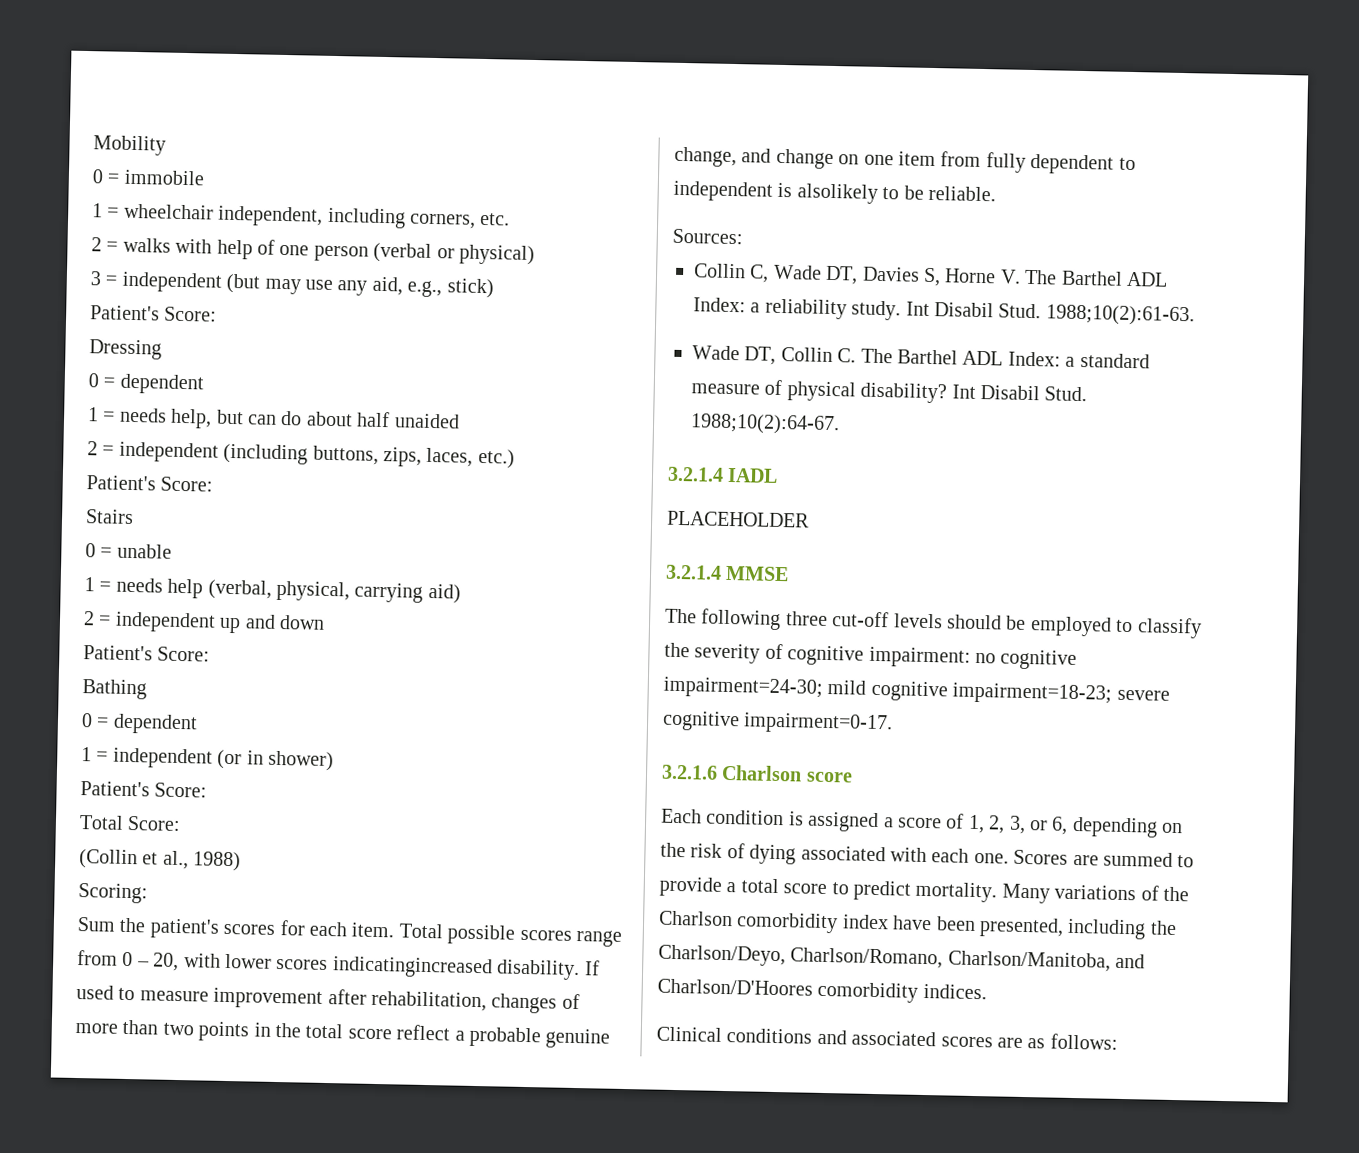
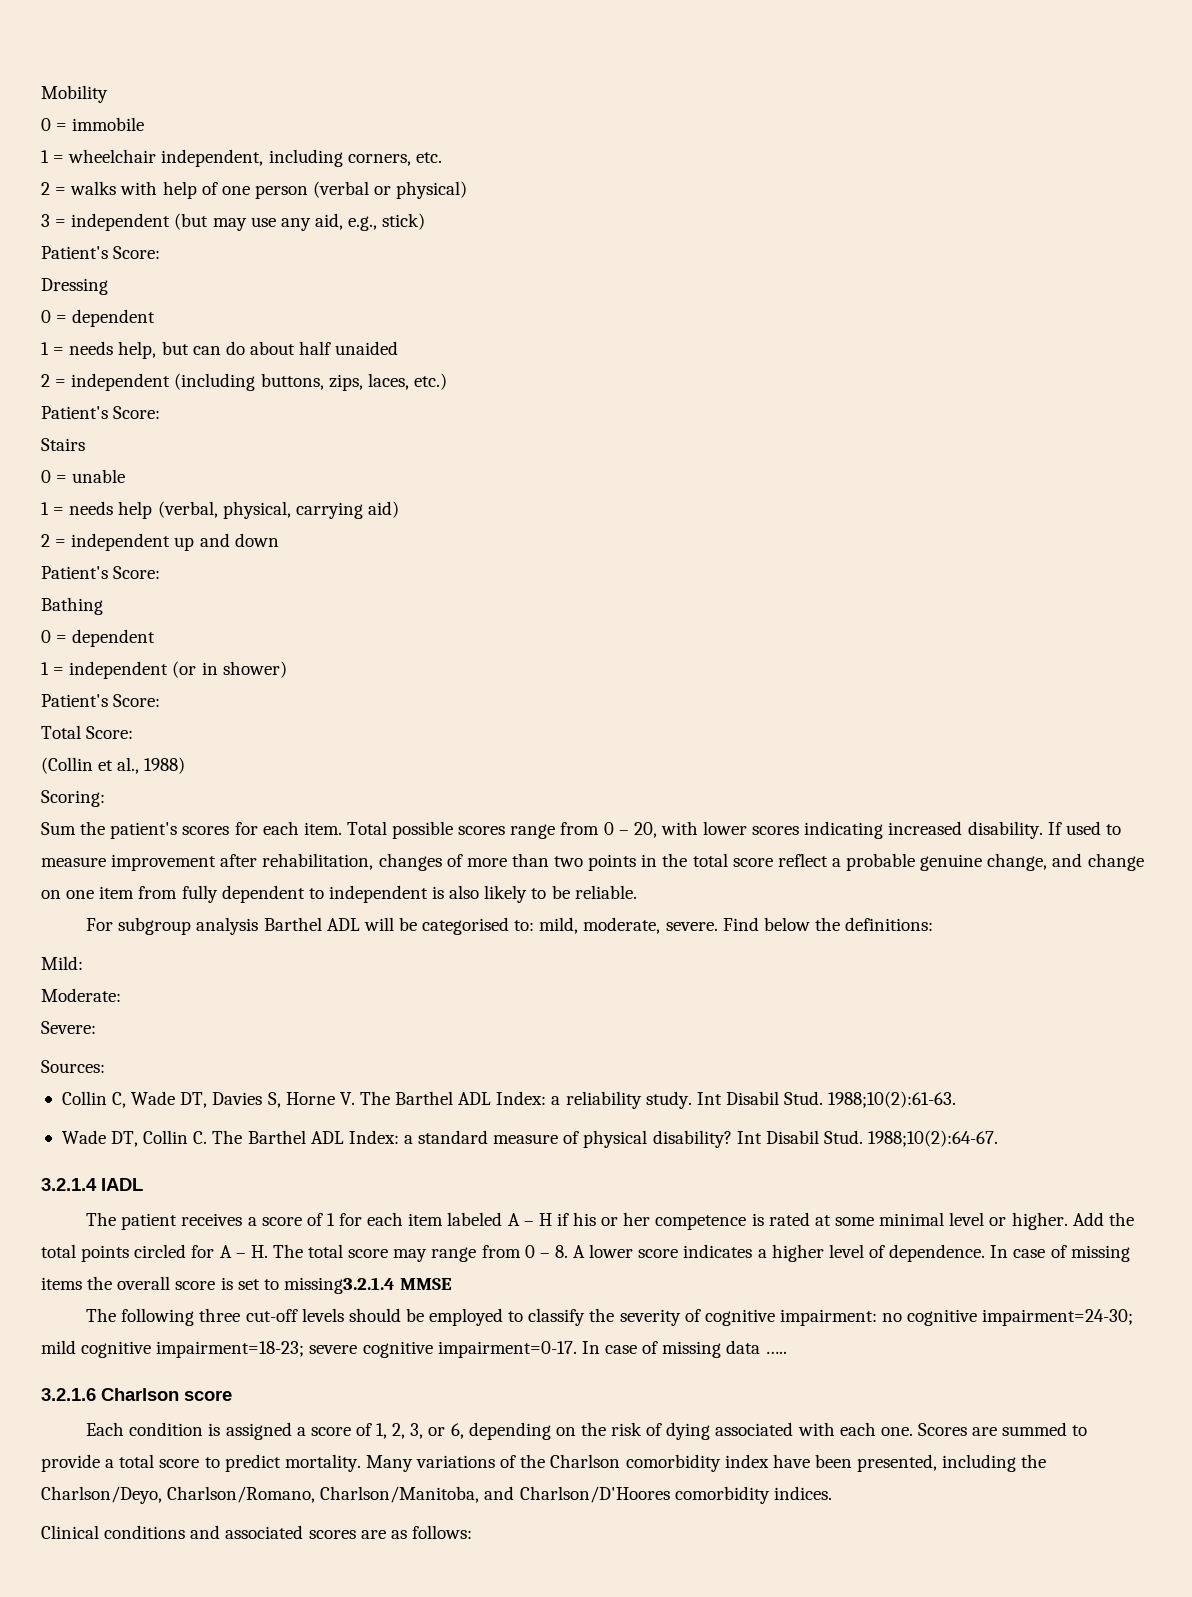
[331,956,493,979] indicatingincreased -> [804,821,963,839] indicating increased
[796,183,878,204] alsolikely -> [449,885,528,903] also likely
(996, 193) none -> [86,917,934,935] [41,956,83,970] [41,988,121,1002] [41,1021,96,1034] // For subgroup analysis Barthel ADL will be categorised to: mild, moderate, severe. Find below the definitions: // Mild: // Moderate: // Severe:
[667,510,810,528] [665,564,722,580] PLACEHOLDER // 3.2.1.4 -> [86,1212,1134,1230] [41,1244,1130,1262] [41,1276,395,1294] The patient receives a score of 1 for each item labeled A – H if his or her competence is rated at some minimal level or higher. Add the total points circled for A – H. The total score may range from 0 – 8. A lower score indicates a higher level of dependence. In case of missing items the overall score is set to missing3.2.1.4
(894, 723) none -> [581,1340,788,1358] In case of missing data …..

